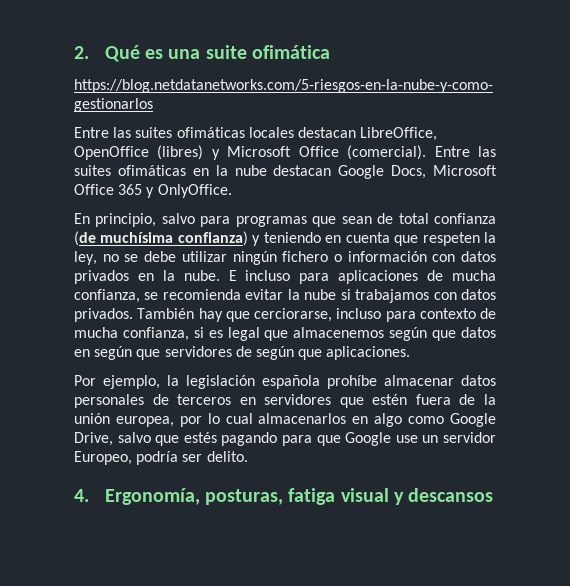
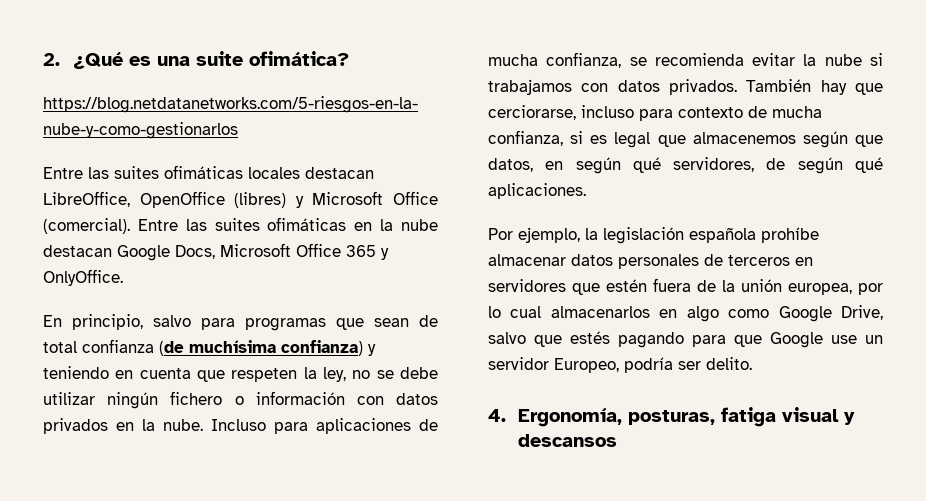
[104,45,140,62] Qué -> [73,52,124,69] ¿Qué
[251,45,330,59] ofimática -> [249,51,350,66] ofimática?
[228,270,291,281] E incluso -> [211,419,266,431] Incluso
[461,327,497,338] datos -> [488,158,533,172] datos,
[136,346,232,360] que servidores -> [632,157,755,173] qué servidores,
[298,349,323,360] que -> [855,157,883,173] qué

